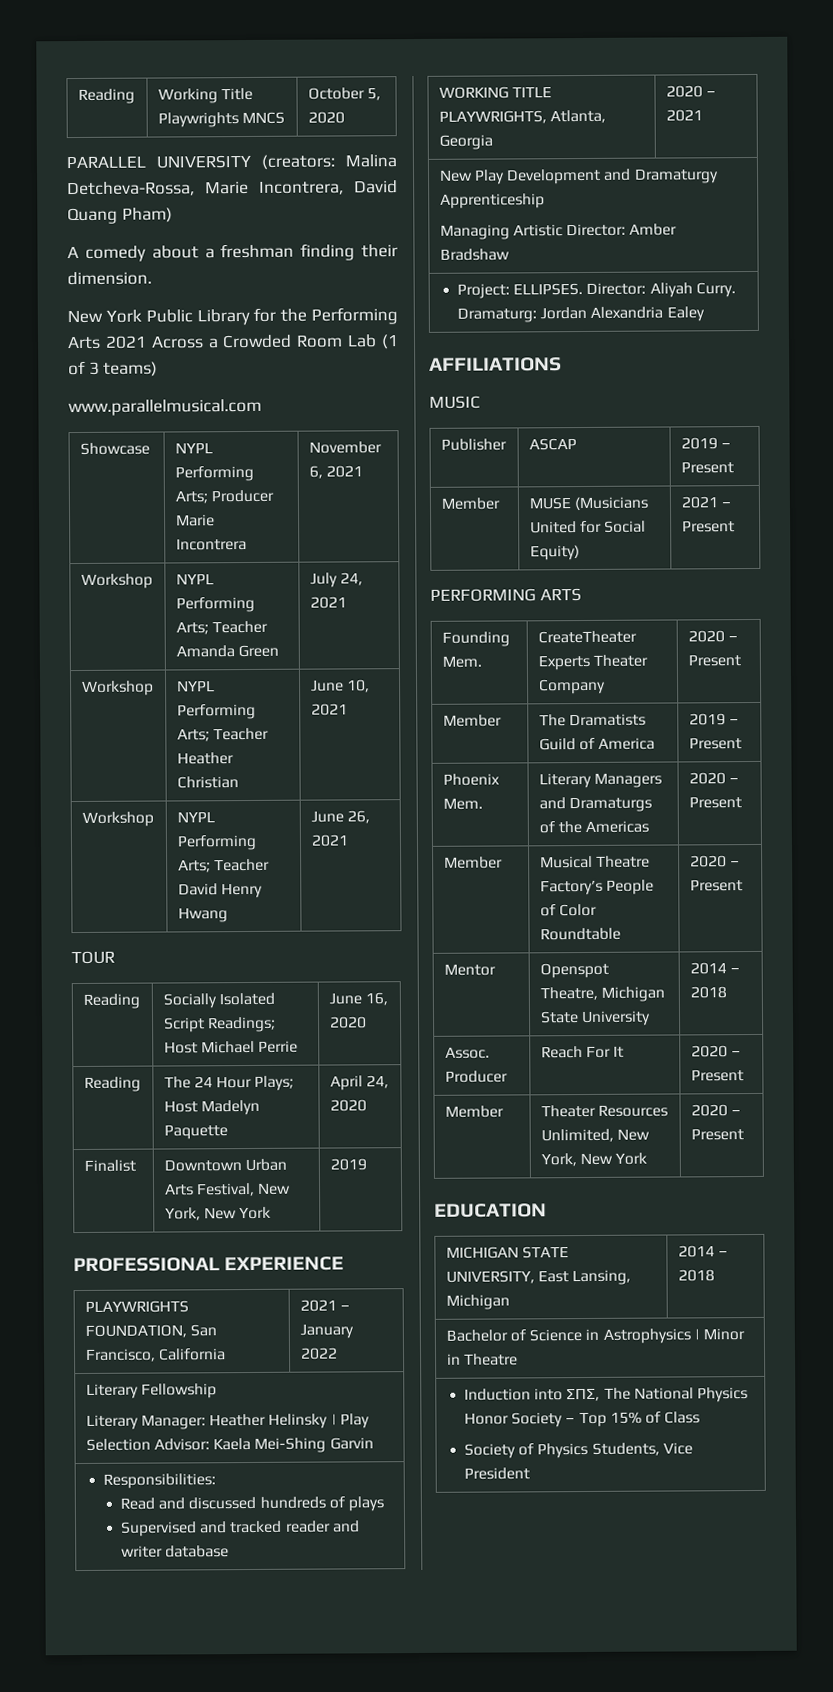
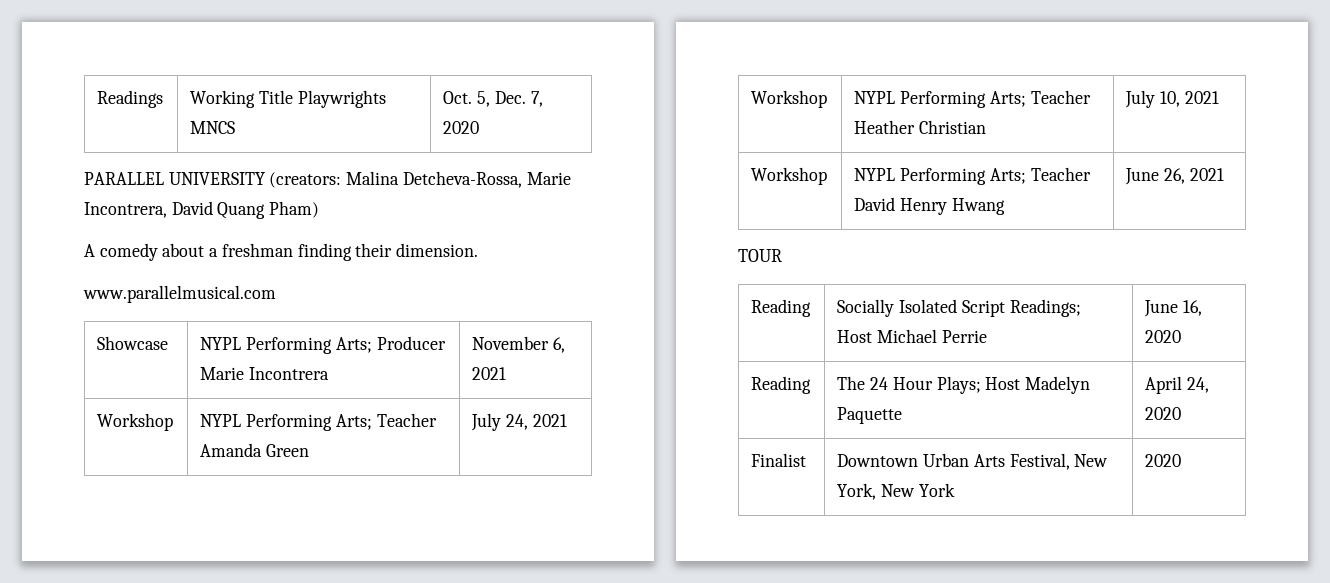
[77,88,135,104] Reading -> [97,90,164,108] Readings
[307,87,382,101] October 5, -> [443,91,543,107] Oct. 5, Dec. 7,
[67,307,398,326] [67,334,399,350] [68,360,159,377] // New York Public Library for the Performing Arts 2021 Across a Crowded Room Lab (1 of 3 teams) -> (479, 250) none
[310,679,344,692] June -> [1125,90,1156,108] July
[329,1158,367,1171] [73,1256,345,1273] [84,1300,189,1313] [84,1324,218,1338] [84,1348,227,1362] [299,1299,351,1312] [299,1323,354,1339] [299,1347,338,1360] [85,1383,218,1399] [85,1413,370,1430] [85,1437,374,1453] [102,1473,216,1489] [119,1496,384,1512] [120,1520,360,1537] [120,1545,230,1558] [438,86,553,99] [438,109,607,124] [438,134,493,150] [665,85,717,98] [665,109,703,122] [438,168,719,185] [439,193,545,209] [439,223,678,240] [439,248,510,261] [456,282,736,299] [456,306,705,323] [429,357,562,372] [429,395,481,409] [440,438,507,451] [528,438,577,451] [680,437,732,450] [680,461,734,474] [440,497,501,510] [528,496,650,511] [529,520,647,534] [529,545,580,561] [680,496,732,509] [681,520,735,533] [430,588,582,602] [441,631,510,647] [441,655,482,668] [537,630,637,644] [537,654,649,671] [538,678,606,695] [687,630,739,643] [687,654,741,667] [442,714,502,727] [538,713,647,727] [538,737,656,751] [688,713,740,726] [688,737,742,750] [442,773,500,786] [442,797,483,810] [538,772,663,789] [538,796,653,813] [538,820,650,834] [688,772,740,785] [688,796,742,809] [443,856,503,869] [539,855,651,869] [539,879,655,896] [539,903,598,917] [539,927,621,941] [689,855,741,868] [689,879,743,892] [443,963,496,976] [539,962,609,979] [539,986,666,1002] [539,1010,652,1027] [689,962,741,975] [689,986,727,999] [444,1046,490,1059] [444,1070,508,1083] [540,1045,625,1059] [690,1045,742,1058] [690,1069,744,1082] [444,1105,504,1118] [540,1104,669,1118] [540,1128,651,1143] [540,1152,648,1167] [690,1104,742,1117] [690,1128,744,1141] [434,1203,547,1218] [445,1246,570,1259] [445,1269,632,1286] [445,1294,510,1310] [677,1245,729,1258] [677,1269,715,1282] [445,1328,746,1344] [446,1353,519,1366] [463,1387,748,1403] [463,1411,701,1428] [463,1442,693,1459] [463,1467,530,1480] 2019 // PROFESSIONAL EXPERIENCE // PLAYWRIGHTS FOUNDATION, San Francisco, California | 2021 – January 2022 // Literary Fellowship // Literary Manager: Heather Helinsky | Play Selection Advisor: Kaela Mei-Shing Garvin // Responsibilities: // Read and discussed hundreds of plays // Supervised and tracked reader and writer database // WORKING TITLE PLAYWRIGHTS, Atlanta, Georgia | 2020 – 2021 // New Play Development and Dramaturgy Apprenticeship // Managing Artistic Director: Amber Bradshaw // Project: ELLIPSES. Director: Aliyah Curry. Dramaturg: Jordan Alexandria Ealey // AFFILIATIONS // MUSIC // Publisher | ASCAP | 2019 – Present // Member | MUSE (Musicians United for Social Equity) | 2021 – Present // PERFORMING ARTS // Founding Mem. | CreateTheater Experts Theater Company | 2020 – Present // Member | The Dramatists Guild of America | 2019 – Present // Phoenix Mem. | Literary Managers and Dramaturgs of the Americas | 2020 – Present // Member | Musical Theatre Factory’s People of Color Roundtable | 2020 – Present // Mentor | Openspot Theatre, Michigan State University | 2014 – 2018 // Assoc. Producer | Reach For It | 2020 – Present // Member | Theater Resources Unlimited, New York, New York | 2020 – Present // EDUCATION // MICHIGAN STATE UNIVERSITY, East Lansing, Michigan | 2014 – 2018 // Bachelor of Science in Astrophysics | Minor in Theatre // Induction into ΣΠΣ, The National Physics Honor Society – Top 15% of Class // Society of Physics Students, Vice President -> [1145,454,1182,467] 2020

